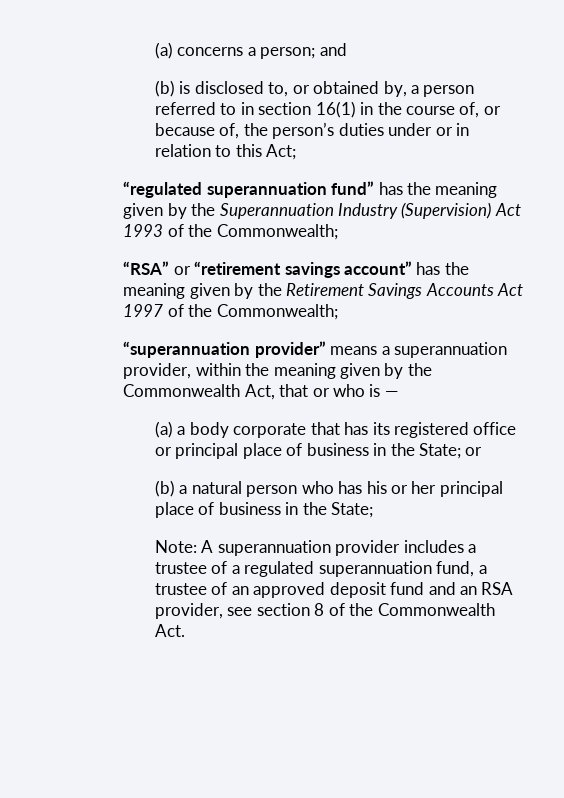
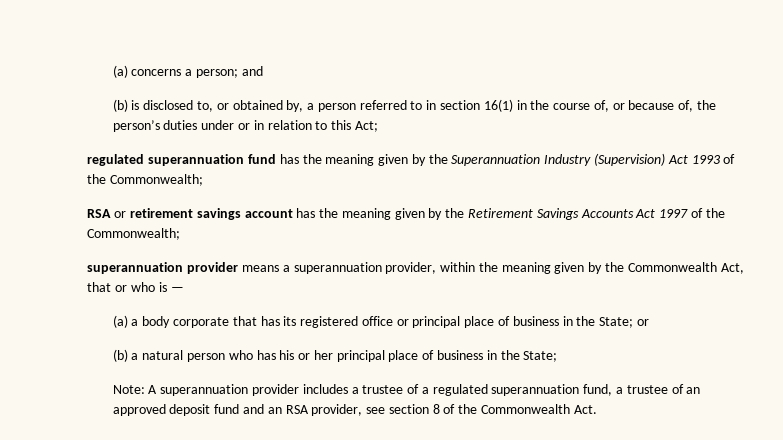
[123,181,375,198] “regulated superannuation fund” -> [87,154,277,166] regulated superannuation fund
[123,261,413,278] “RSA” or “retirement savings account” -> [87,208,293,220] RSA or retirement savings account
[123,341,326,358] “superannuation provider” -> [87,262,239,274] superannuation provider

